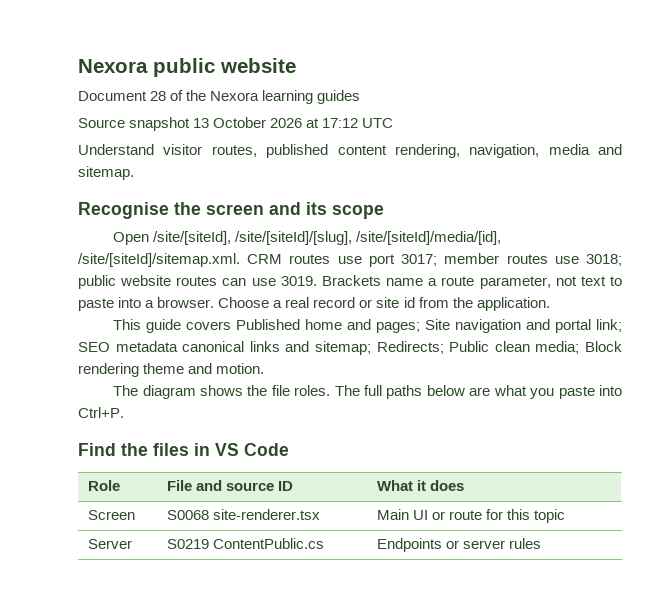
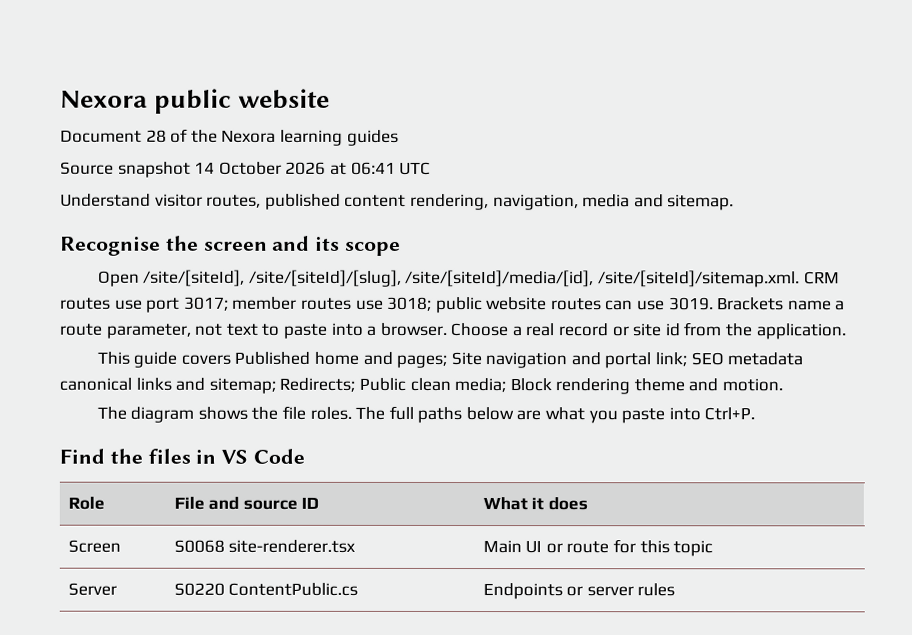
[193,118,210,128] 13 -> [194,161,216,174] 14
[322,118,359,128] 17:12 -> [350,161,396,175] 06:41
[167,539,210,549] S0219 -> [173,582,225,596] S0220

